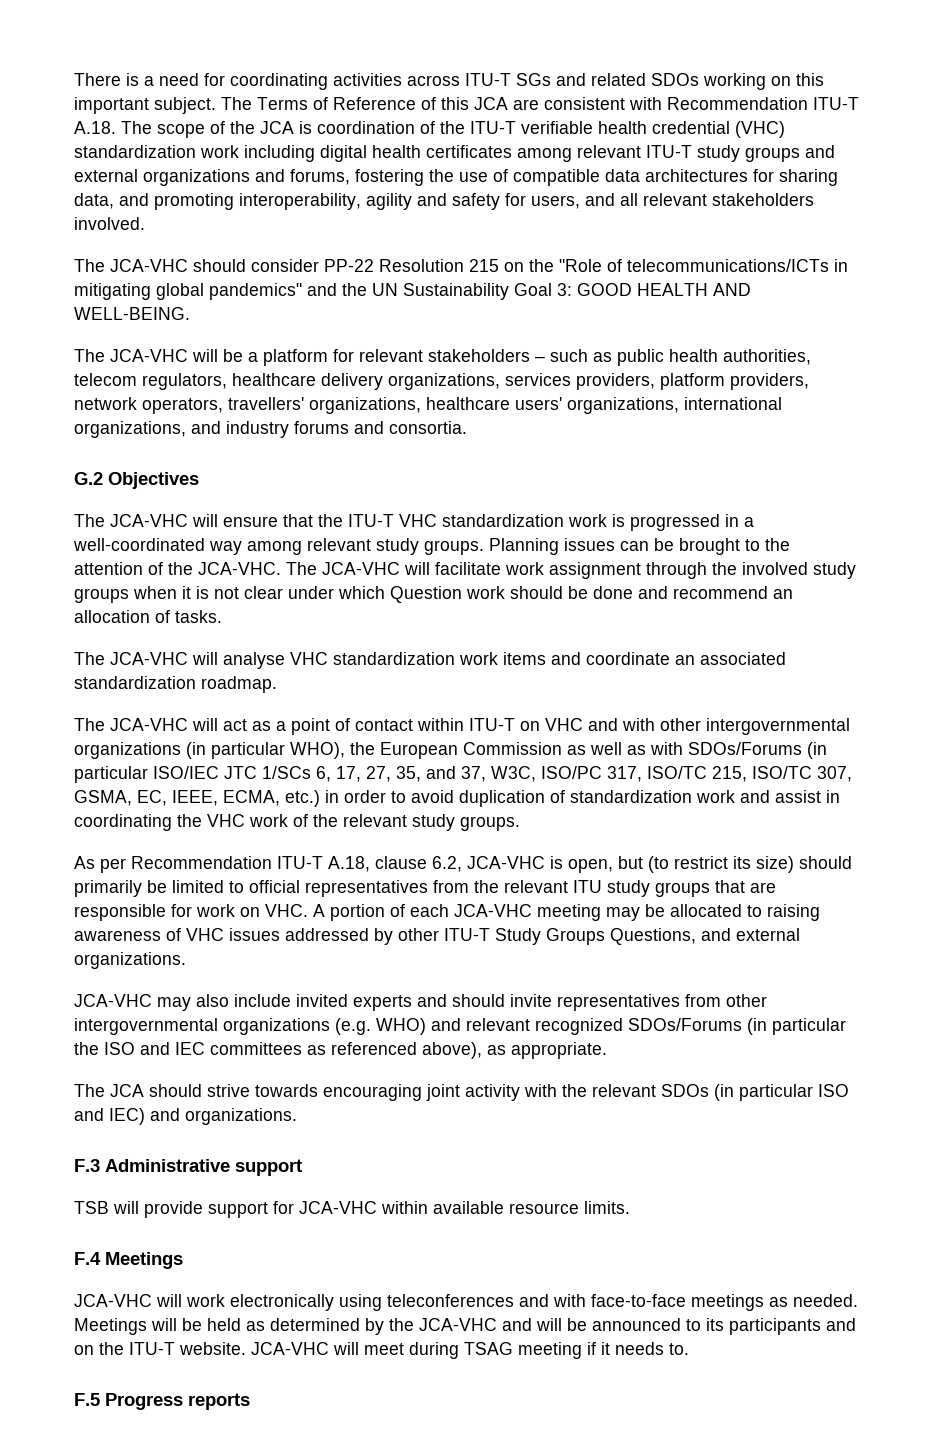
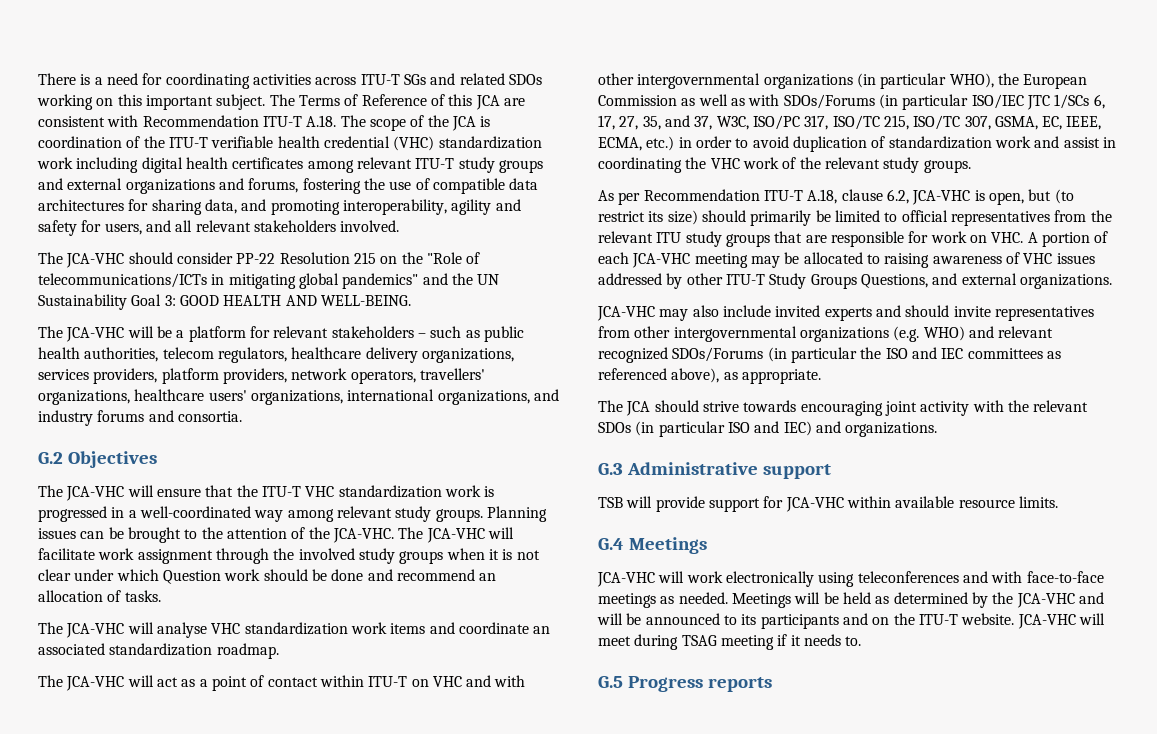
[74,1159,100,1172] F.3 -> [598,463,623,475] G.3
[74,1252,101,1265] F.4 -> [598,538,624,550] G.4
[74,1393,100,1406] F.5 -> [598,676,623,688] G.5

